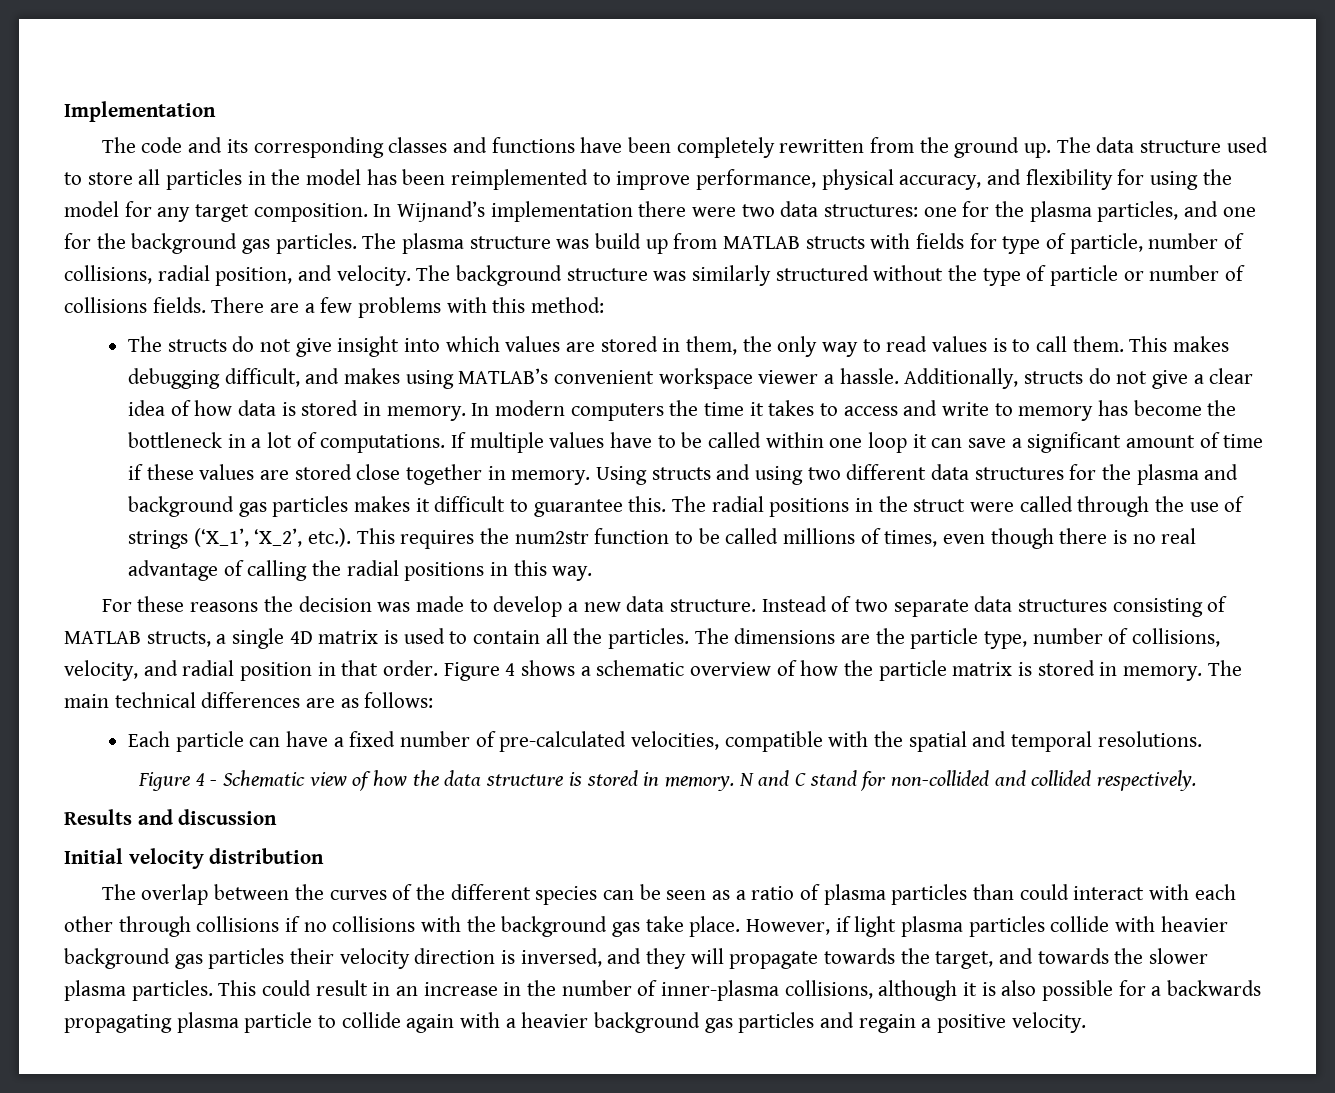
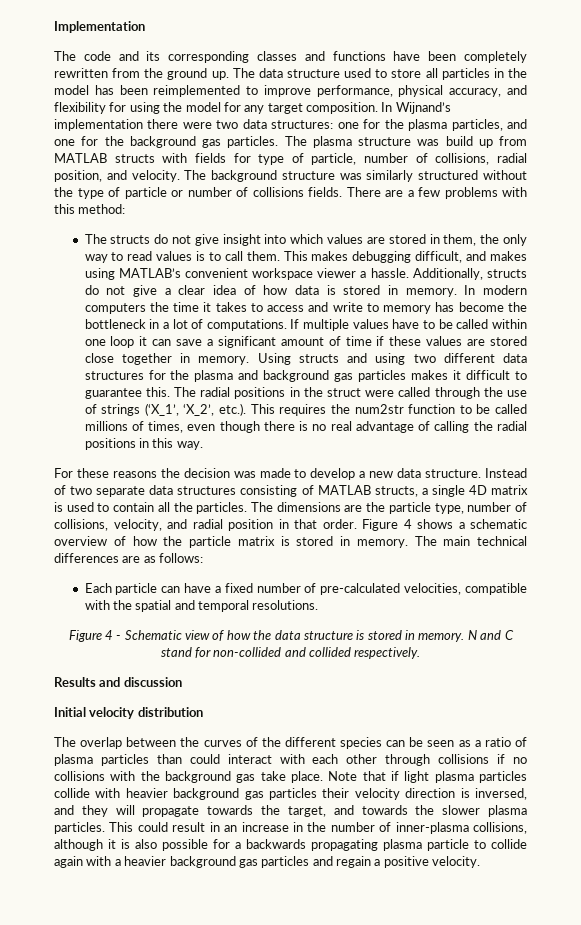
[746,919,831,935] However, -> [328,771,386,781] Note that

